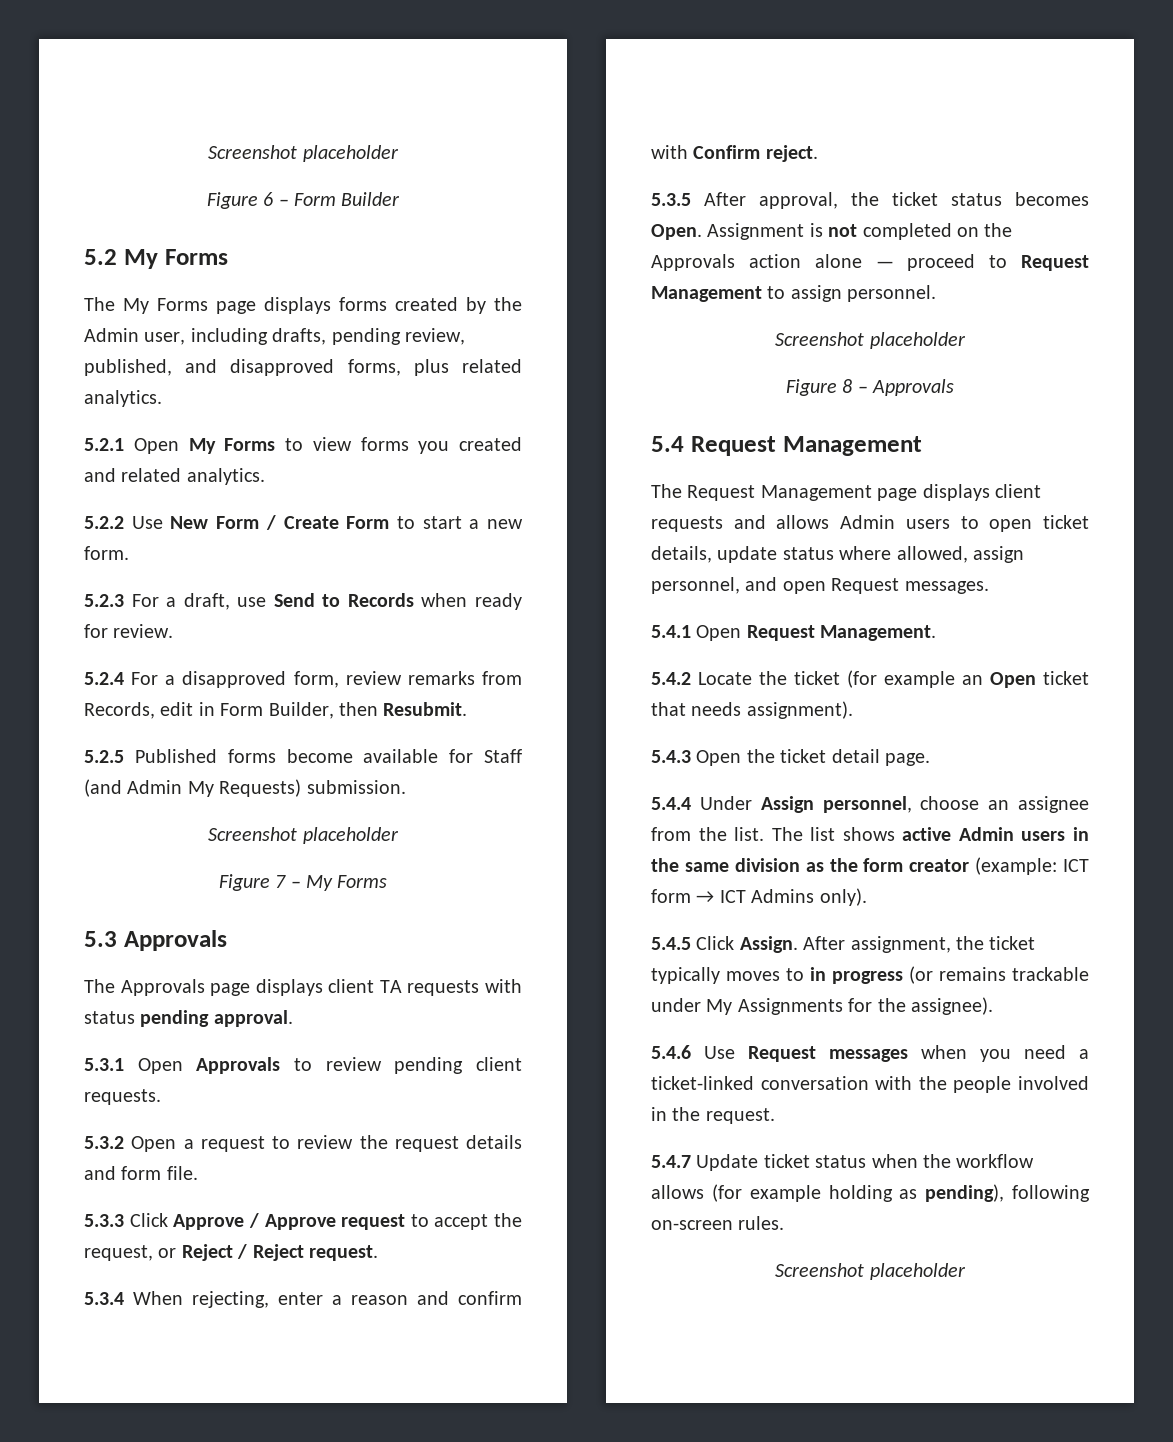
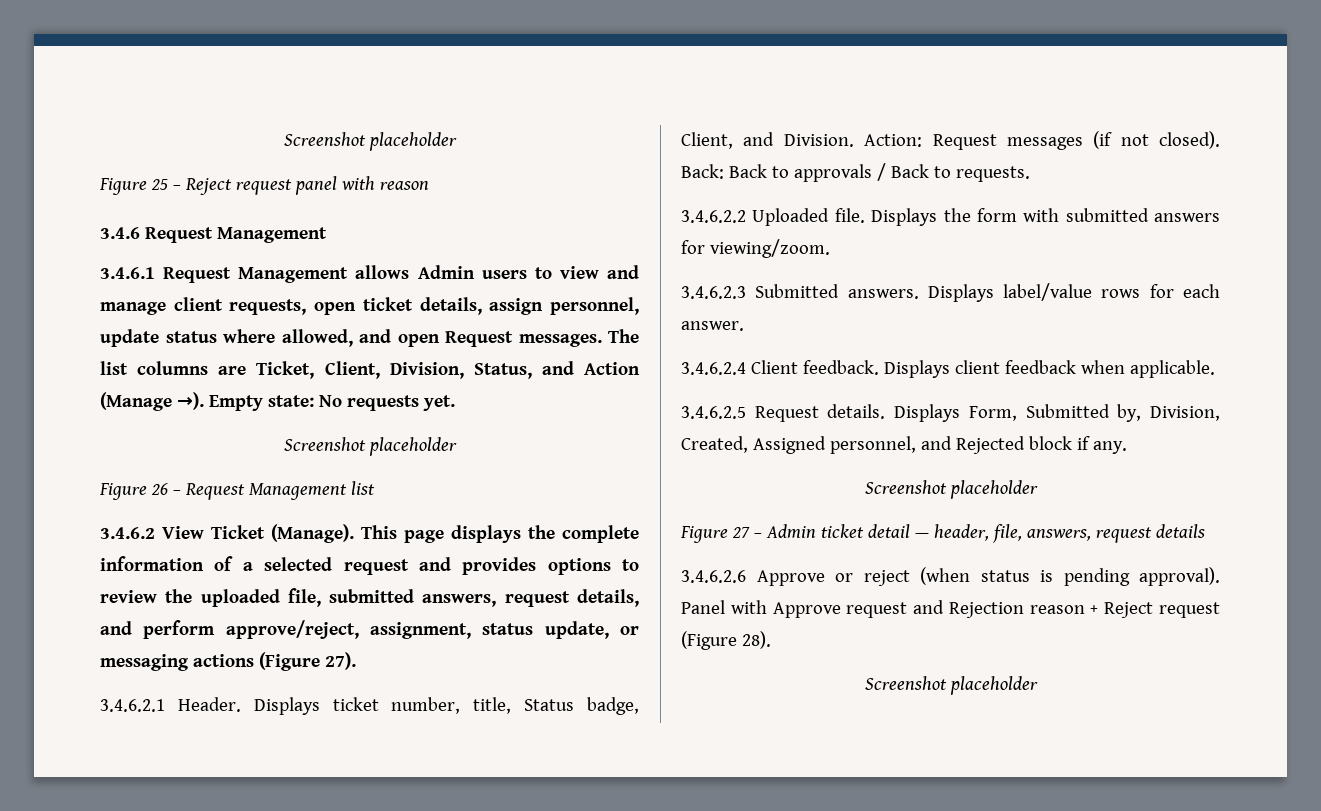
[208,145,399,162] [206,192,401,209] [84,249,228,269] [84,297,522,314] [84,328,465,345] [84,359,522,376] [84,390,162,407] [84,437,522,454] [84,468,265,485] [84,515,523,530] [84,546,129,560] [84,593,522,610] [84,624,174,638] [84,671,522,688] [84,702,468,719] [84,749,522,763] [84,779,406,797] [208,827,399,844] [218,874,388,891] [84,930,227,951] [84,979,522,996] [84,1010,293,1027] [84,1057,522,1074] [84,1089,161,1105] [84,1135,522,1152] [84,1166,198,1180] [84,1213,522,1230] [84,1244,378,1261] [84,1291,522,1308] [651,145,818,162] [651,192,1089,209] [651,223,1013,240] [651,254,1089,271] [651,285,937,302] [775,332,966,349] [785,379,955,396] [651,436,922,456] [651,484,1041,501] [651,515,1089,532] [651,546,1024,563] [651,577,989,594] [651,625,937,641] [651,670,1089,688] [651,701,853,719] [651,749,930,766] [651,796,1089,813] [651,827,1089,841] [651,857,1089,875] [651,888,867,906] [651,936,1036,953] [651,966,1089,984] [651,997,993,1015] [651,1045,1089,1062] [651,1076,1089,1093] [651,1107,775,1124] [651,1154,1035,1171] [651,1184,1090,1202] [651,1216,785,1230] Screenshot placeholder // Figure 6 – Form Builder // 5.2 My Forms // The My Forms page displays forms created by the Admin user, including drafts, pending review, published, and disapproved forms, plus related analytics. // 5.2.1 Open My Forms to view forms you created and related analytics. // 5.2.2 Use New Form / Create Form to start a new form. // 5.2.3 For a draft, use Send to Records when ready for review. // 5.2.4 For a disapproved form, review remarks from Records, edit in Form Builder, then Resubmit. // 5.2.5 Published forms become available for Staff (and Admin My Requests) submission. // Screenshot placeholder // Figure 7 – My Forms // 5.3 Approvals // The Approvals page displays client TA requests with status pending approval. // 5.3.1 Open Approvals to review pending client requests. // 5.3.2 Open a request to review the request details and form file. // 5.3.3 Click Approve / Approve request to accept the request, or Reject / Reject request. // 5.3.4 When rejecting, enter a reason and confirm with Confirm reject. // 5.3.5 After approval, the ticket status becomes Open. Assignment is not completed on the Approvals action alone — proceed to Request Management to assign personnel. // Screenshot placeholder // Figure 8 – Approvals // 5.4 Request Management // The Request Management page displays client requests and allows Admin users to open ticket details, update status where allowed, assign personnel, and open Request messages. // 5.4.1 Open Request Management. // 5.4.2 Locate the ticket (for example an Open ticket that needs assignment). // 5.4.3 Open the ticket detail page. // 5.4.4 Under Assign personnel, choose an assignee from the list. The list shows active Admin users in the same division as the form creator (example: ICT form → ICT Admins only). // 5.4.5 Click Assign. After assignment, the ticket typically moves to in progress (or remains trackable under My Assignments for the assignee). // 5.4.6 Use Request messages when you need a ticket-linked conversation with the people involved in the request. // 5.4.7 Update ticket status when the workflow allows (for example holding as pending), following on-screen rules. -> [283,132,457,151] [99,176,429,195] [100,227,327,243] [100,265,639,283] [100,297,639,315] [100,329,639,347] [100,361,640,379] [100,392,455,411] [283,437,457,456] [99,481,375,500] [100,524,639,543] [100,556,639,575] [100,588,639,607] [100,620,639,639] [100,652,356,671] [100,697,639,715] [681,131,1220,150] [681,163,1030,182] [681,208,1220,226] [681,239,830,258] [681,283,1220,302] [681,321,744,331] [681,360,1215,378] [681,404,1220,422] [681,436,1127,454] [864,480,1038,499] [680,524,1205,543] [681,567,1220,586] [681,600,1220,618] [681,631,771,650] Screenshot placeholder // Figure 25 – Reject request panel with reason // 3.4.6 Request Management // 3.4.6.1 Request Management allows Admin users to view and manage client requests, open ticket details, assign personnel, update status where allowed, and open Request messages. The list columns are Ticket, Client, Division, Status, and Action (Manage →). Empty state: No requests yet. // Screenshot placeholder // Figure 26 – Request Management list // 3.4.6.2 View Ticket (Manage). This page displays the complete information of a selected request and provides options to review the uploaded file, submitted answers, request details, and perform approve/reject, assignment, status update, or messaging actions (Figure 27). // 3.4.6.2.1 Header. Displays ticket number, title, Status badge, Client, and Division. Action: Request messages (if not closed). Back: Back to approvals / Back to requests. // 3.4.6.2.2 Uploaded file. Displays the form with submitted answers for viewing/zoom. // 3.4.6.2.3 Submitted answers. Displays label/value rows for each answer. // 3.4.6.2.4 Client feedback. Displays client feedback when applicable. // 3.4.6.2.5 Request details. Displays Form, Submitted by, Division, Created, Assigned personnel, and Rejected block if any. // Screenshot placeholder // Figure 27 – Admin ticket detail — header, file, answers, request details // 3.4.6.2.6 Approve or reject (when status is pending approval). Panel with Approve request and Rejection reason + Reject request (Figure 28).

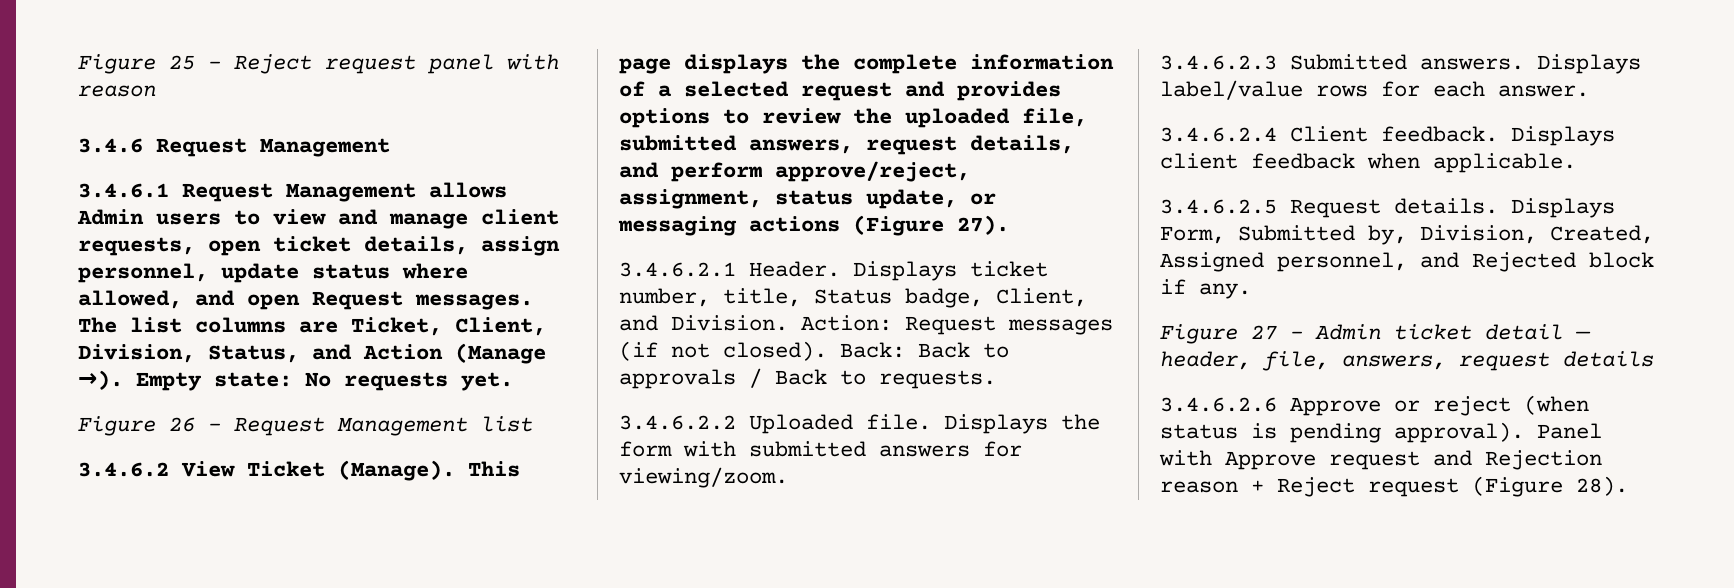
[283,132,457,151] Screenshot placeholder // -> (78, 64) none
[283,437,457,456] // Screenshot placeholder -> (513, 381) none
[864,480,1038,499] // Screenshot placeholder -> (1251, 291) none
[864,676,1038,695] // Screenshot placeholder -> (1628, 486) none

